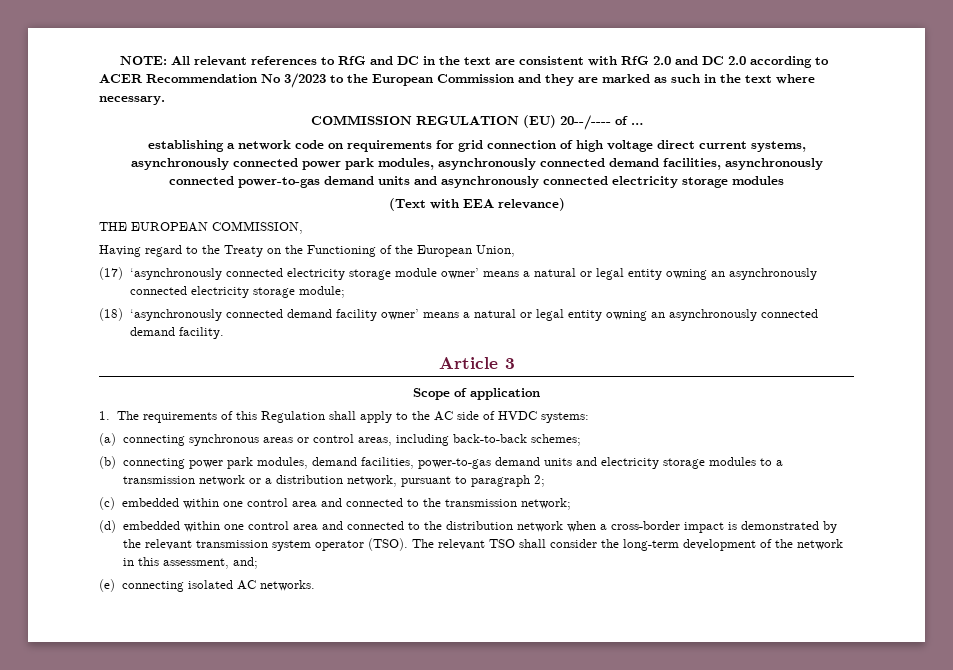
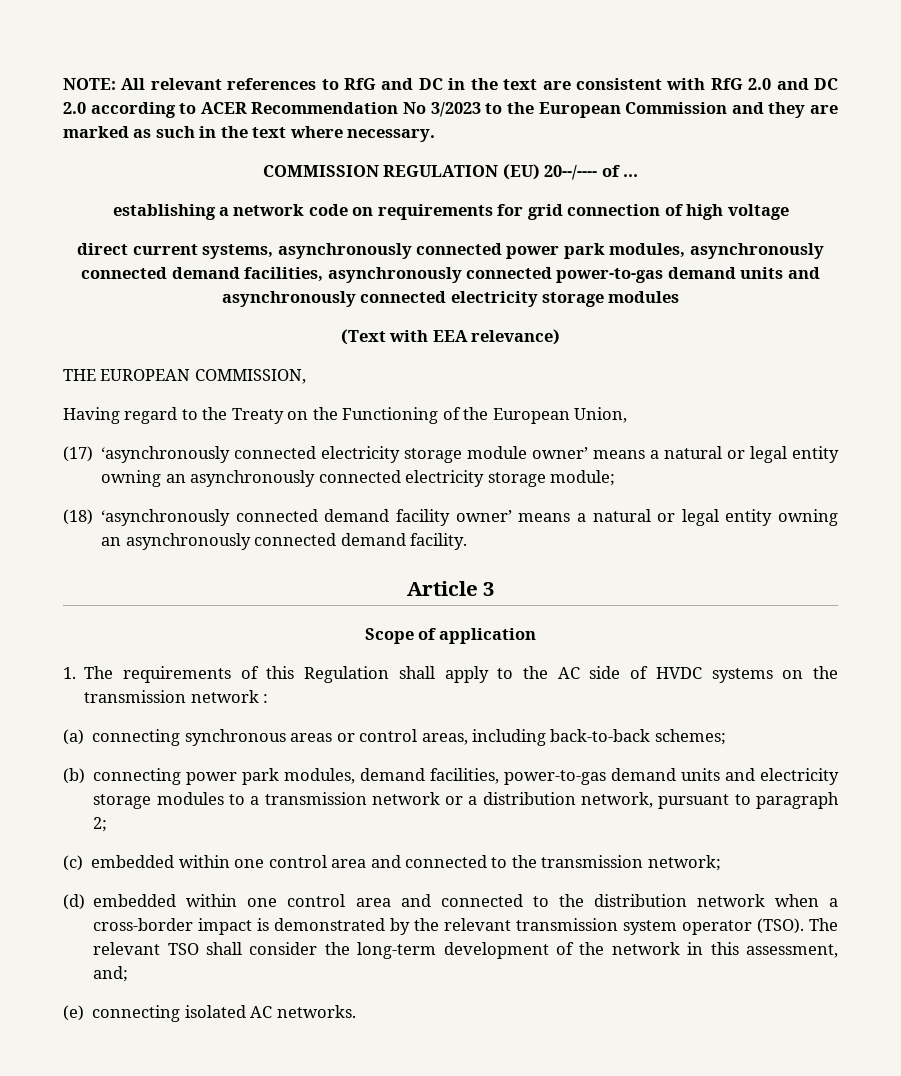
(653, 146) none -> (789, 212) //
[540,412,589,423] systems: -> [711,666,839,683] [84,690,269,703] systems on the transmission network :

